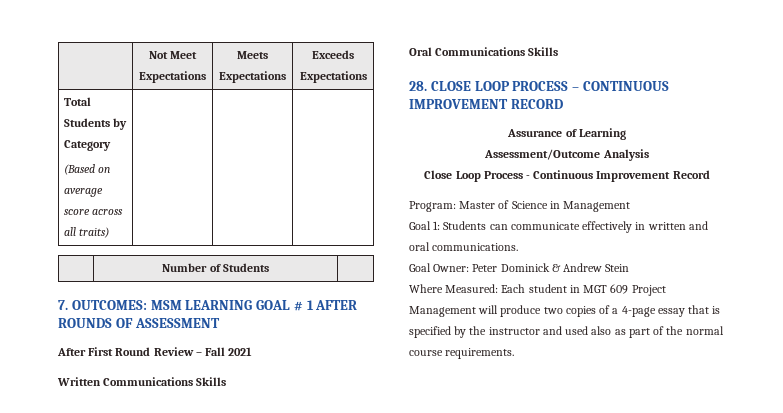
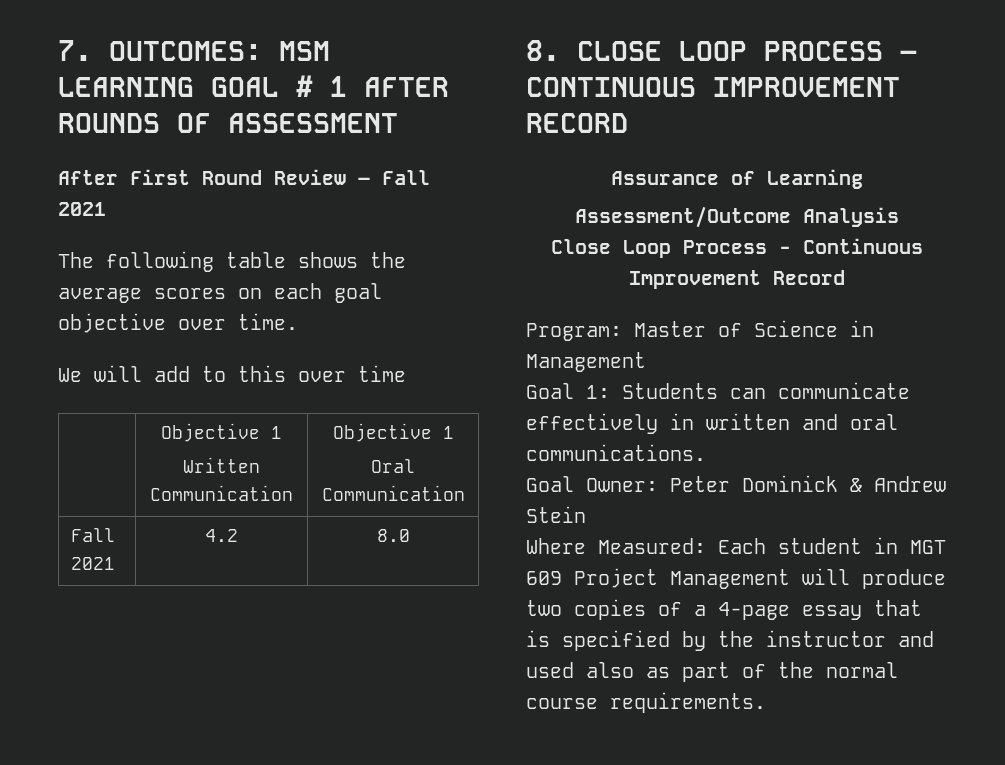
[148,51,198,59] [139,71,206,83] [237,51,268,59] [219,71,286,83] [312,50,354,59] [299,71,367,83] [63,97,91,106] [63,118,128,130] [63,140,111,151] [63,164,111,175] [63,188,103,197] [63,209,124,215] [63,227,110,238] [162,263,269,272] | Not Meet Expectations | Meets Expectations | Exceeds Expectations // Total Students by Category // (Based on average score across all traits) | | | // | Number of Students | // -> (58, 50) none
[57,377,227,386] [409,47,559,56] [409,81,427,91] Written Communications Skills // Oral Communications Skills // 28. -> [58,251,406,272] [58,283,382,303] [58,313,298,333] [58,365,406,382] [161,423,282,442] [183,457,260,473] [150,485,293,501] [332,423,454,442] [371,459,415,473] [321,485,465,501] [70,528,115,542] [70,557,115,570] [204,529,238,542] [376,529,410,542] [526,40,560,61] The following table shows the average scores on each goal objective over time. // We will add to this over time // | Objective 1 // Written Communication | Objective 1 // Oral Communication // Fall 2021 | 4.2 | 8.0 // 8.

